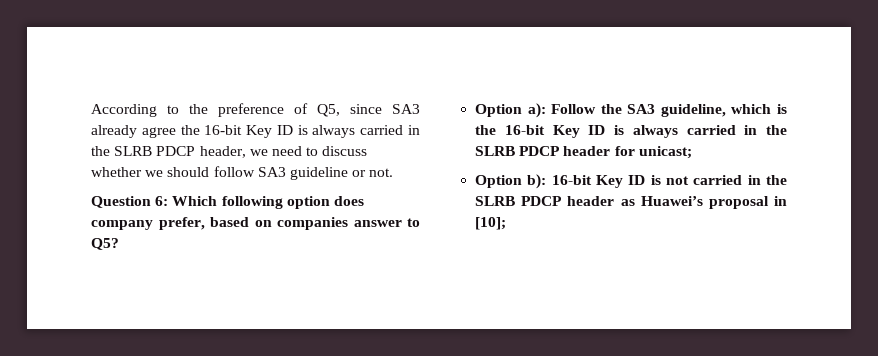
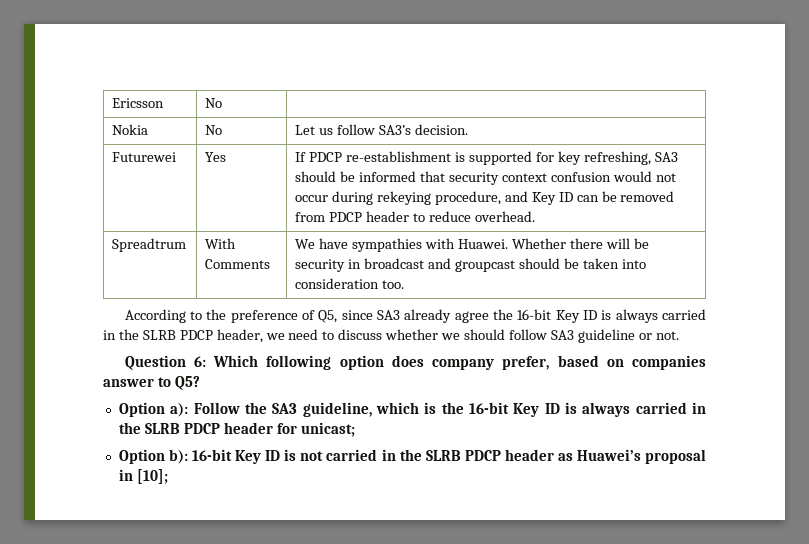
(91, 110) none -> [112,98,165,108] [205,98,223,108] [112,124,149,135] [205,125,223,135] [295,124,468,135] [112,152,177,162] [205,152,227,162] [295,151,678,165] [295,171,676,185] [295,191,675,205] [295,211,535,222] [112,238,187,252] [205,238,237,249] [205,259,271,269] [295,238,649,252] [295,258,646,272] [295,278,405,289] Ericsson | No | // Nokia | No | Let us follow SA3’s decision. // Futurewei | Yes | If PDCP re-establishment is supported for key refreshing, SA3 should be informed that security context confusion would not occur during rekeying procedure, and Key ID can be removed from PDCP header to reduce overhead. // Spreadtrum | With Comments | We have sympathies with Huawei. Whether there will be security in broadcast and groupcast should be taken into consideration too. //

